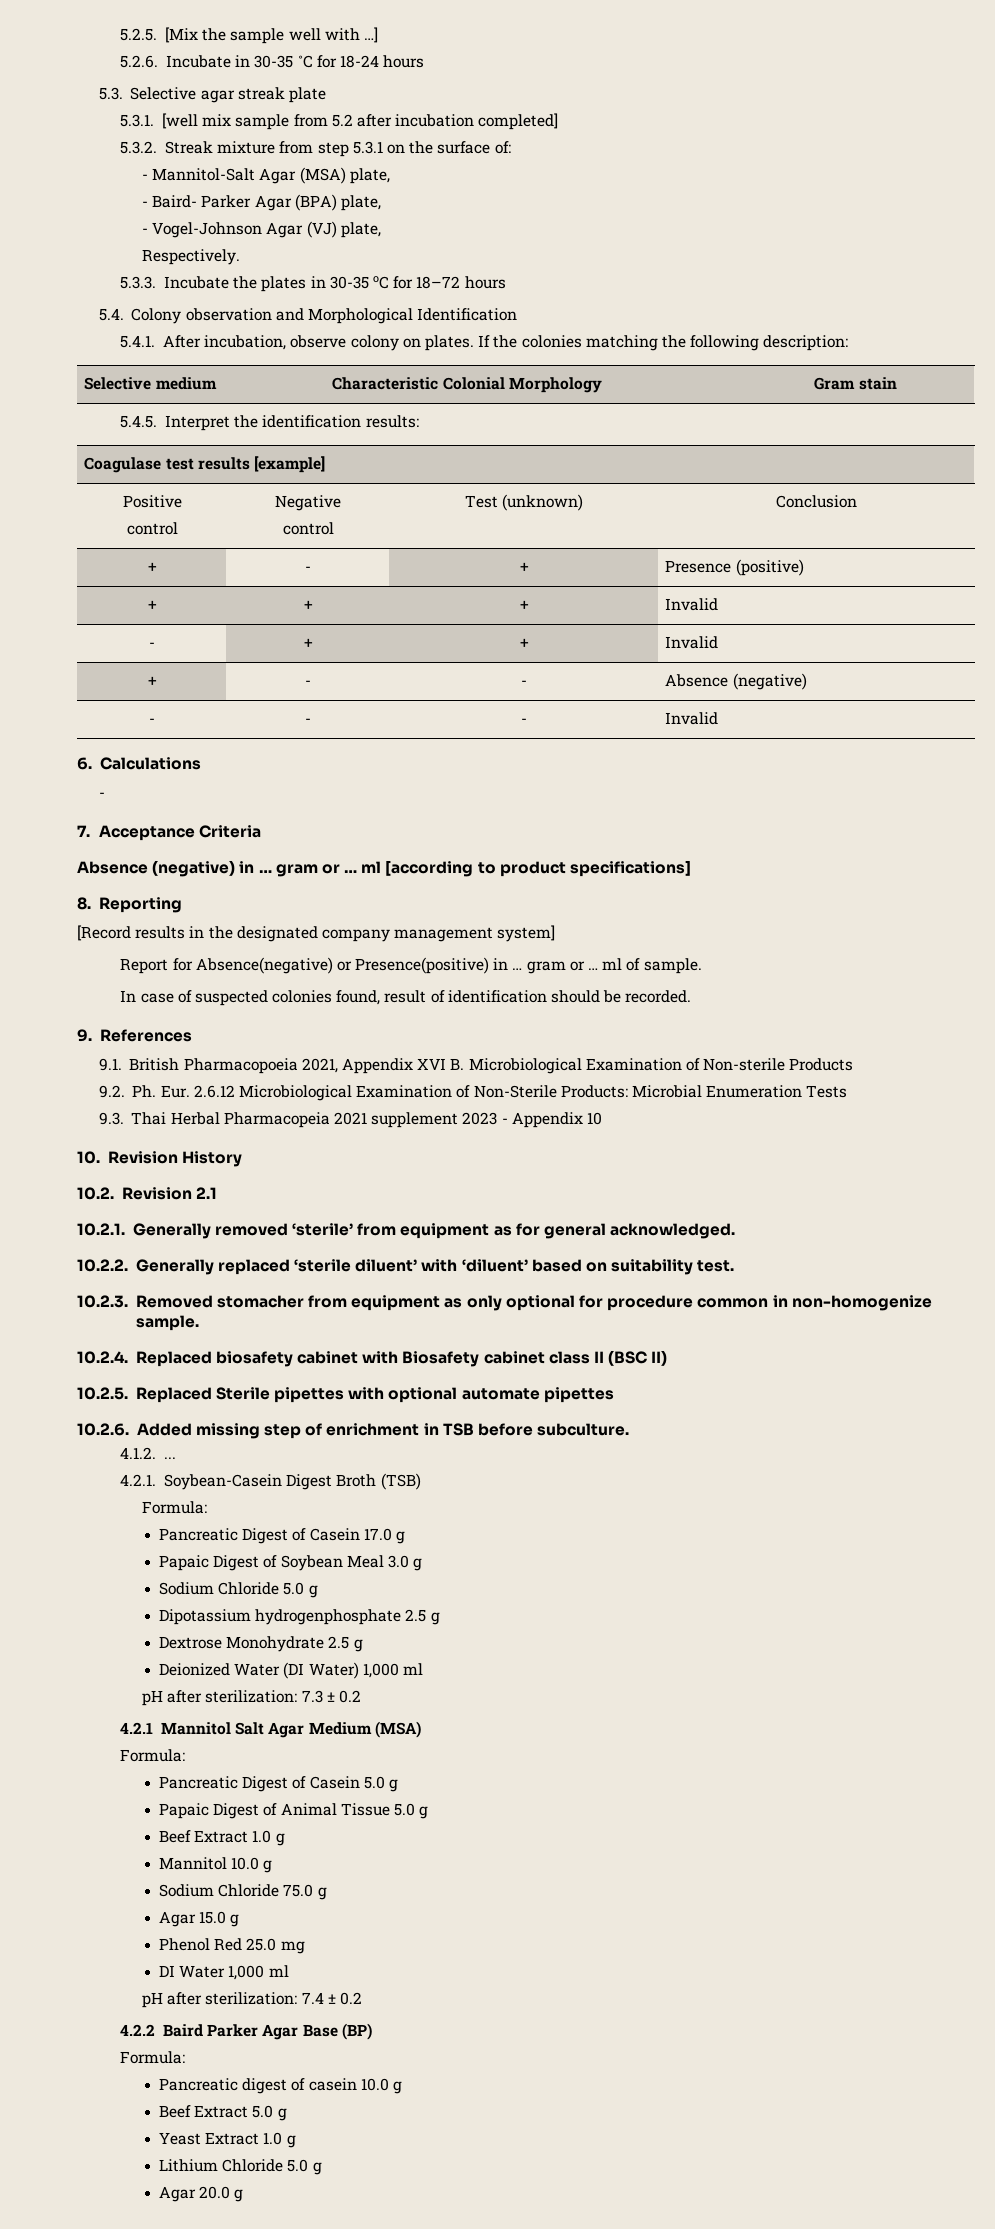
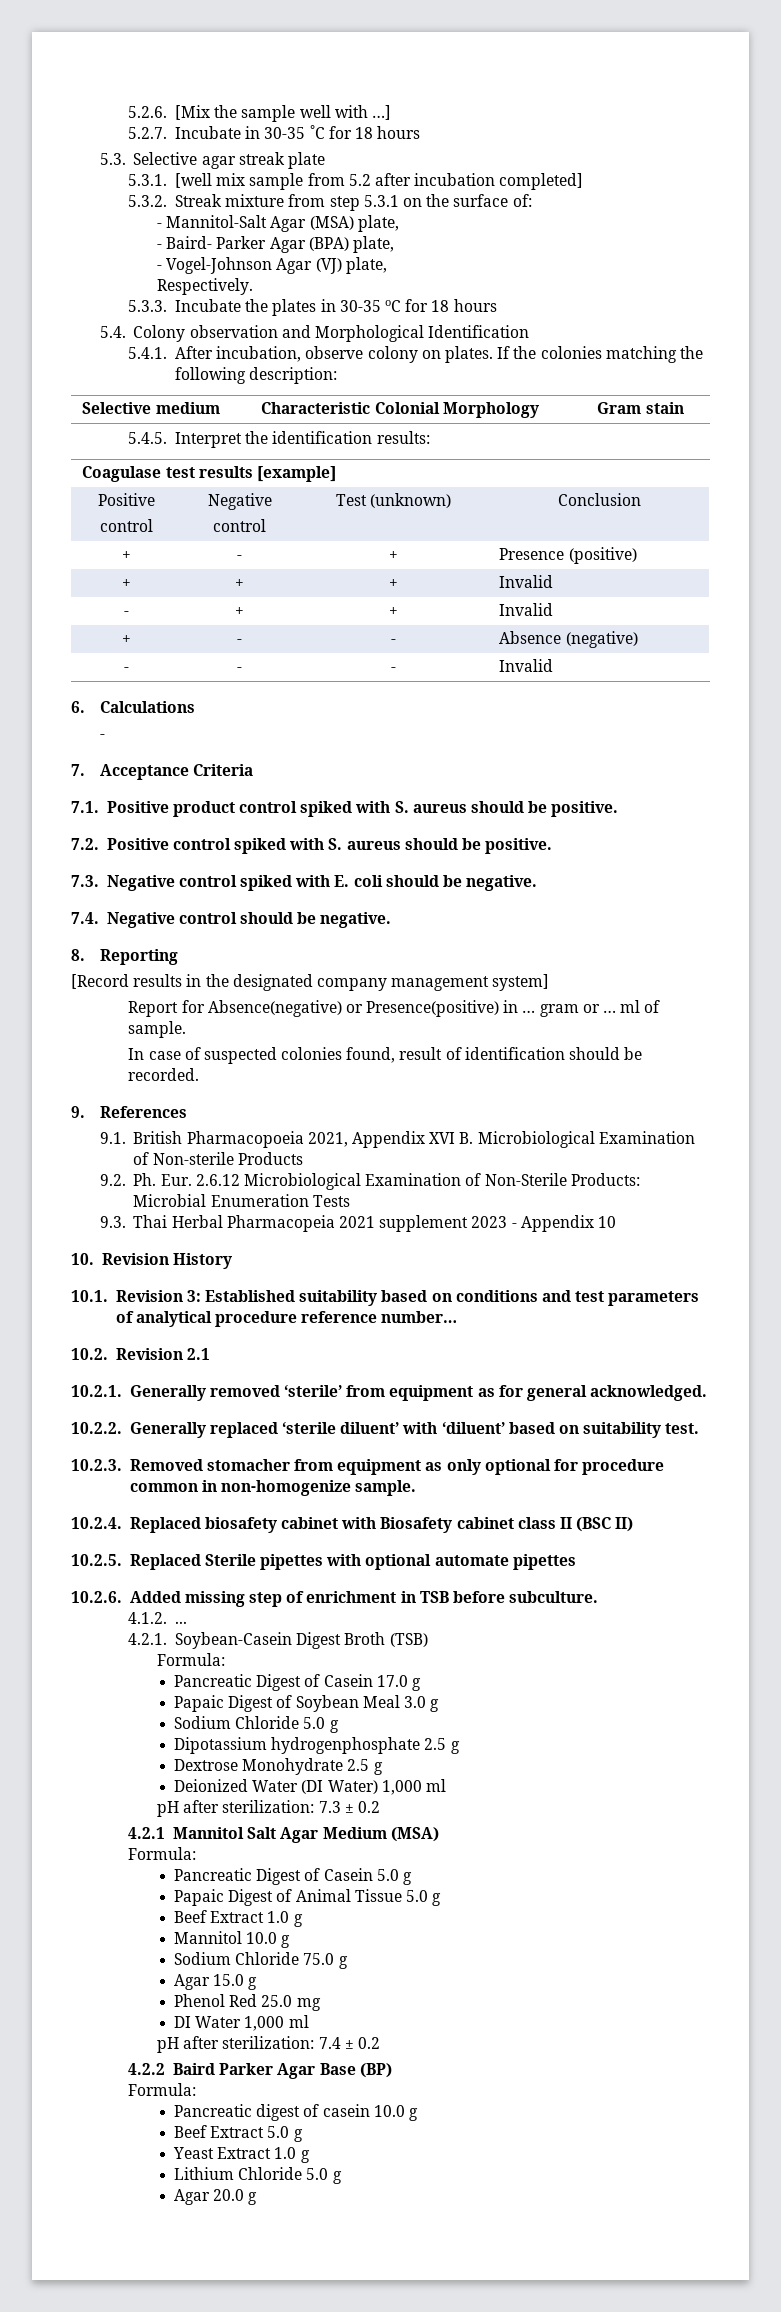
[120,28,158,41] 5.2.5. -> [128,106,168,118] 5.2.6.
[120,55,159,68] 5.2.6. -> [128,127,168,139] 5.2.7.
[339,55,379,68] 18-24 -> [354,127,373,139] 18
[416,276,461,289] 18–72 -> [431,300,450,312] 18
[77,860,692,877] Absence (negative) in … gram or … ml [according to product specifications] -> [71,801,619,817] [71,838,553,854] [71,875,538,891] [71,912,392,928] 7.1. Positive product control spiked with S. aureus should be positive. // 7.2. Positive control spiked with S. aureus should be positive. // 7.3. Negative control spiked with E. coli should be negative. // 7.4. Negative control should be negative.
(242, 1159) none -> [71,1290,700,1306] [115,1311,458,1327] // 10.1. Revision 3: Established suitability based on conditions and test parameters of analytical procedure reference number…

